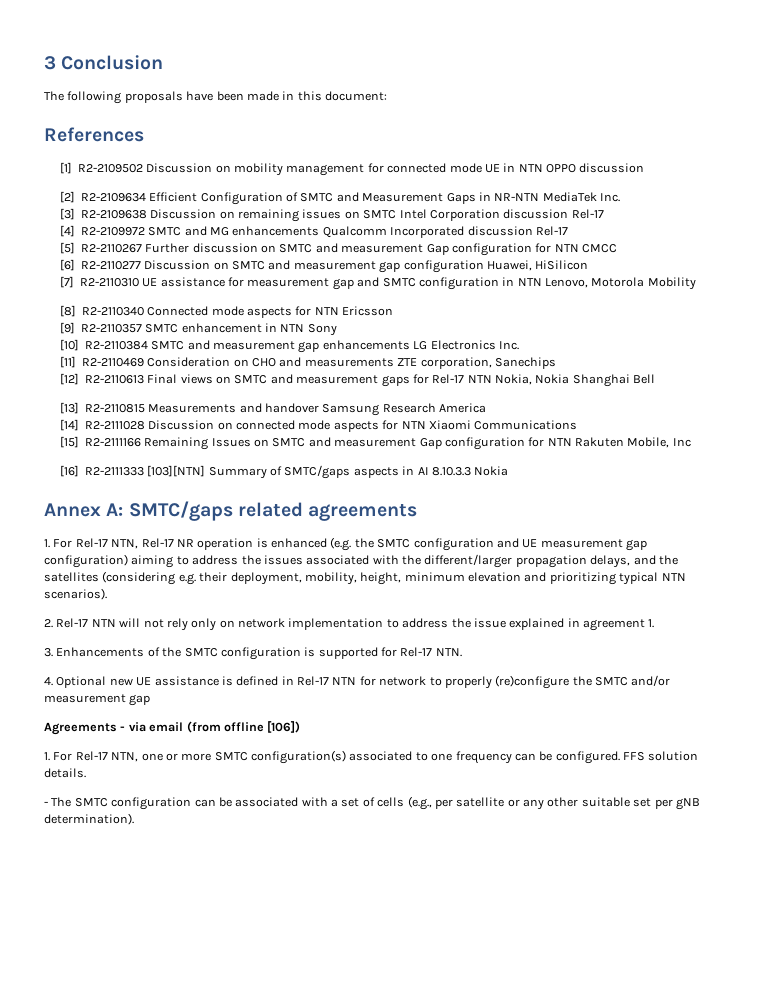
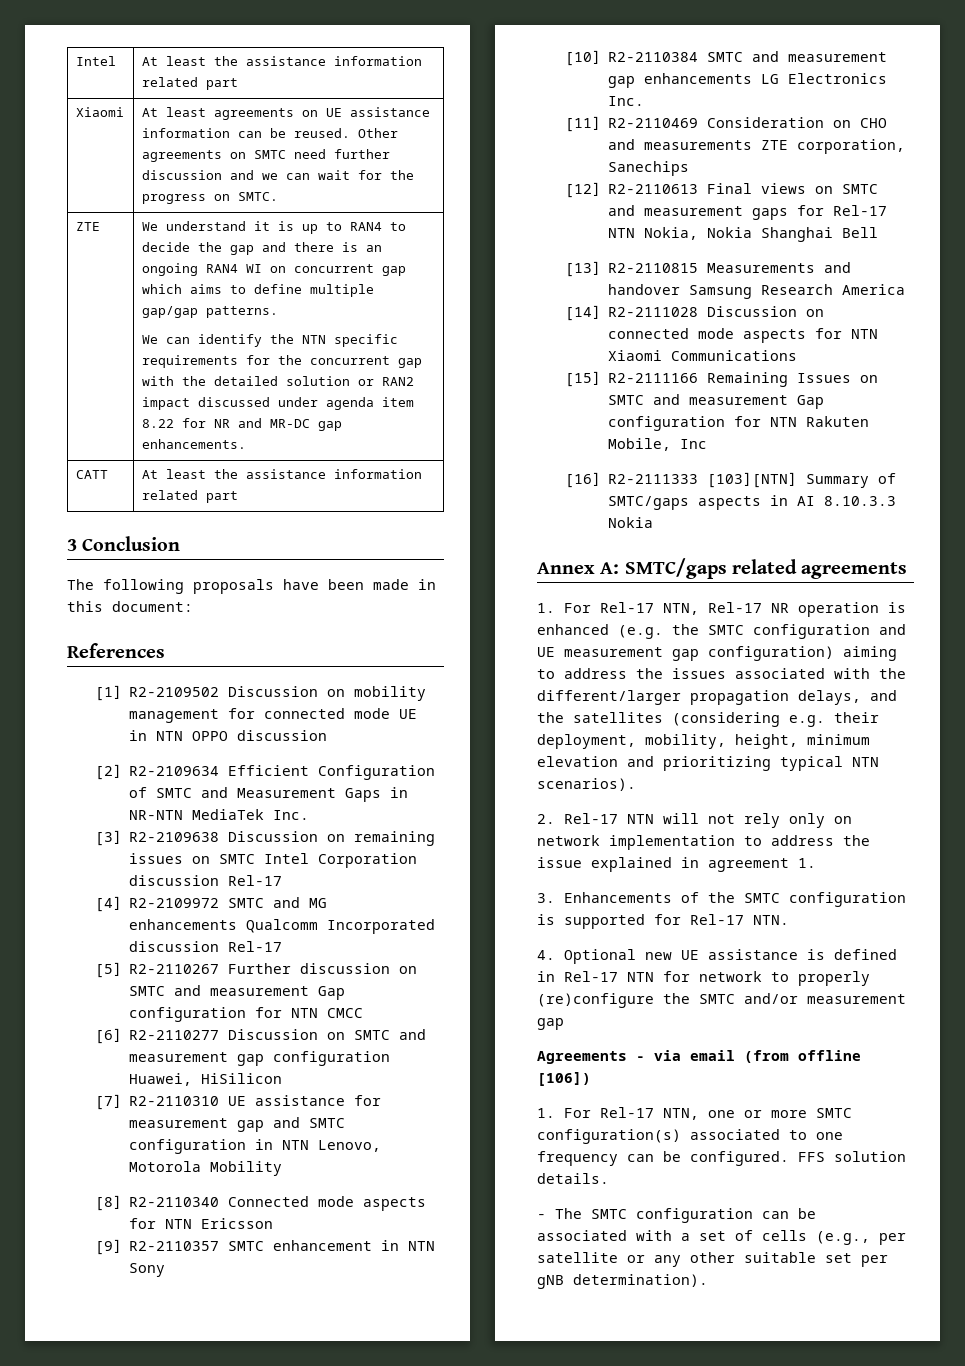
(44, 63) none -> [75,56,116,66] [141,56,422,66] [141,77,238,90] [75,107,124,117] [141,107,430,120] [141,128,398,138] [141,149,390,162] [141,170,414,180] [141,192,278,204] [75,222,100,231] [141,221,406,234] [141,242,382,255] [141,263,406,276] [141,284,374,297] [141,306,278,318] [141,334,398,347] [141,355,422,368] [141,376,414,386] [141,397,414,410] [141,418,342,431] [141,439,246,449] [75,470,108,479] [141,469,422,479] [141,490,238,503] Intel | At least the assistance information related part // Xiaomi | At least agreements on UE assistance information can be reused. Other agreements on SMTC need further discussion and we can wait for the progress on SMTC. // ZTE | We understand it is up to RAN4 to decide the gap and there is an ongoing RAN4 WI on concurrent gap which aims to define multiple gap/gap patterns. // We can identify the NTN specific requirements for the concurrent gap with the detailed solution or RAN2 impact discussed under agenda item 8.22 for NR and MR-DC gap enhancements. // CATT | At least the assistance information related part //

